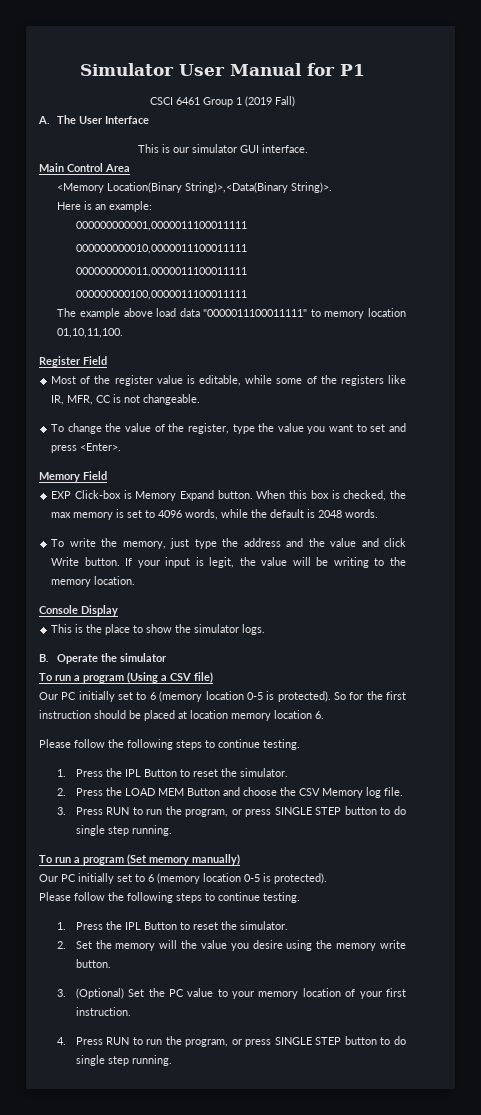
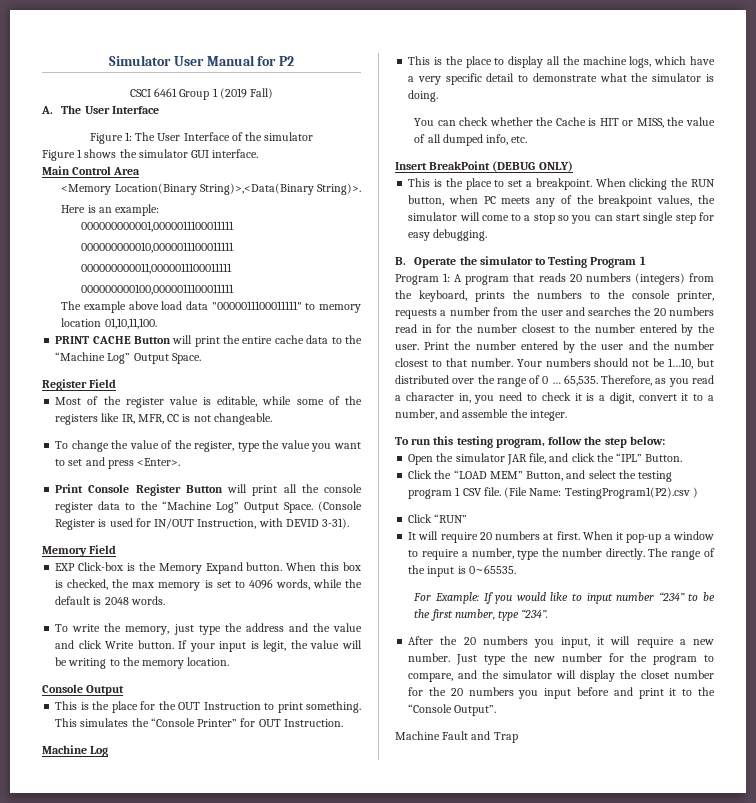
[340,64,365,76] P1 -> [279,56,295,66] P2
[137,144,189,153] This is our -> [89,132,314,144] [42,149,137,161] Figure 1: The User Interface of the simulator // Figure 1 shows the
(124, 333) none -> [55,335,362,347] [55,352,201,364] // PRINT CACHE Button will print the entire cache data to the “Machine Log” Output Space.
(122, 447) none -> [55,484,362,496] [55,501,362,513] [55,518,350,530] // Print Console Register Button will print all the console register data to the “Machine Log” Output Space. (Console Register is used for IN/OUT Instruction, with DEVID 3-31).
(132, 494) none -> [138,562,156,571] the
[81,605,118,616] [51,624,266,635] [39,653,168,664] [39,672,213,683] [39,691,406,702] [39,710,324,721] [39,739,300,750] [57,768,288,777] [57,787,403,798] [57,806,406,817] [75,825,172,836] [39,854,240,865] [39,873,327,884] [39,892,300,903] [57,921,288,930] [57,940,407,951] [75,959,111,968] [57,988,407,999] [75,1007,131,1016] [57,1036,406,1047] [75,1055,172,1066] Display // This is the place to show the simulator logs. // B. Operate the simulator // To run a program (Using a CSV file) // Our PC initially set to 6 (memory location 0-5 is protected). So for the first instruction should be placed at location memory location 6. // Please follow the following steps to continue testing. // 1. Press the IPL Button to reset the simulator. // 2. Press the LOAD MEM Button and choose the CSV Memory log file. // 3. Press RUN to run the program, or press SINGLE STEP button to do single step running. // To run a program (Set memory manually) // Our PC initially set to 6 (memory location 0-5 is protected). // Please follow the following steps to continue testing. // 1. Press the IPL Button to reset the simulator. // 2. Set the memory will the value you desire using the memory write button. // 3. (Optional) Set the PC value to your memory location of your first instruction. // 4. Press RUN to run the program, or press SINGLE STEP button to do single step running. -> [86,685,125,696] [55,701,361,713] [55,718,343,727] [42,745,109,757] [408,56,715,68] [408,73,714,85] [408,90,439,102] [414,117,715,128] [414,134,528,146] [395,161,573,172] [408,178,715,190] [408,195,715,207] [408,212,714,224] [408,229,488,241] [395,256,646,268] [395,273,714,285] [395,290,714,302] [395,307,714,319] [395,324,715,336] [395,341,714,353] [395,358,714,369] [395,375,714,387] [395,392,714,404] [395,409,567,421] [395,436,665,448] [408,453,683,465] [408,470,673,482] [408,487,698,499] [408,514,468,523] [408,531,714,543] [408,548,715,560] [408,565,516,577] [413,592,715,604] [414,609,549,621] [408,636,714,648] [408,653,714,665] [408,670,714,682] [408,687,715,699] [408,704,497,716] [395,731,518,743] Output // This is the place for the OUT Instruction to print something. This simulates the “Console Printer” for OUT Instruction. // Machine Log // This is the place to display all the machine logs, which have a very specific detail to demonstrate what the simulator is doing. // You can check whether the Cache is HIT or MISS, the value of all dumped info, etc. // Insert BreakPoint (DEBUG ONLY) // This is the place to set a breakpoint. When clicking the RUN button, when PC meets any of the breakpoint values, the simulator will come to a stop so you can start single step for easy debugging. // B. Operate the simulator to Testing Program 1 // Program 1: A program that reads 20 numbers (integers) from the keyboard, prints the numbers to the console printer, requests a number from the user and searches the 20 numbers read in for the number closest to the number entered by the user. Print the number entered by the user and the number closest to that number. Your numbers should not be 1…10, but distributed over the range of 0 … 65,535. Therefore, as you read a character in, you need to check it is a digit, convert it to a number, and assemble the integer. // To run this testing program, follow the step below: // Open the simulator JAR file, and click the “IPL” Button. // Click the “LOAD MEM” Button, and select the testing program 1 CSV file. (File Name: TestingProgram1(P2).csv ) // Click “RUN” // It will require 20 numbers at first. When it pop-up a window to require a number, type the number directly. The range of the input is 0~65535. // For Example: If you would like to input number “234” to be the first number, type “234”. // After the 20 numbers you input, it will require a new number. Just type the new number for the program to compare, and the simulator will display the closet number for the 20 numbers you input before and print it to the “Console Output”. // Machine Fault and Trap

